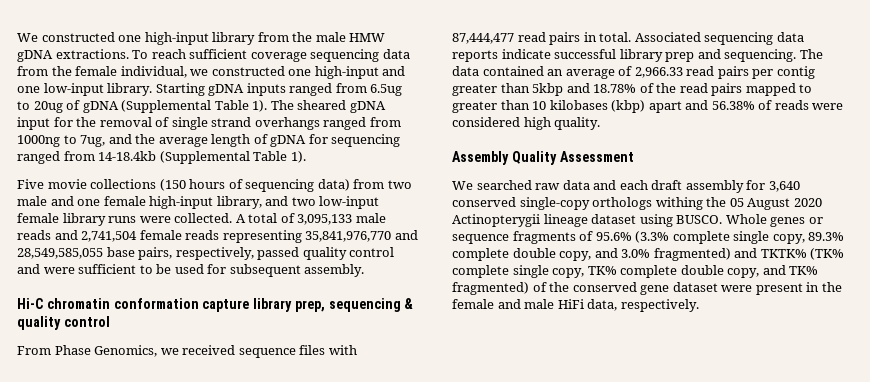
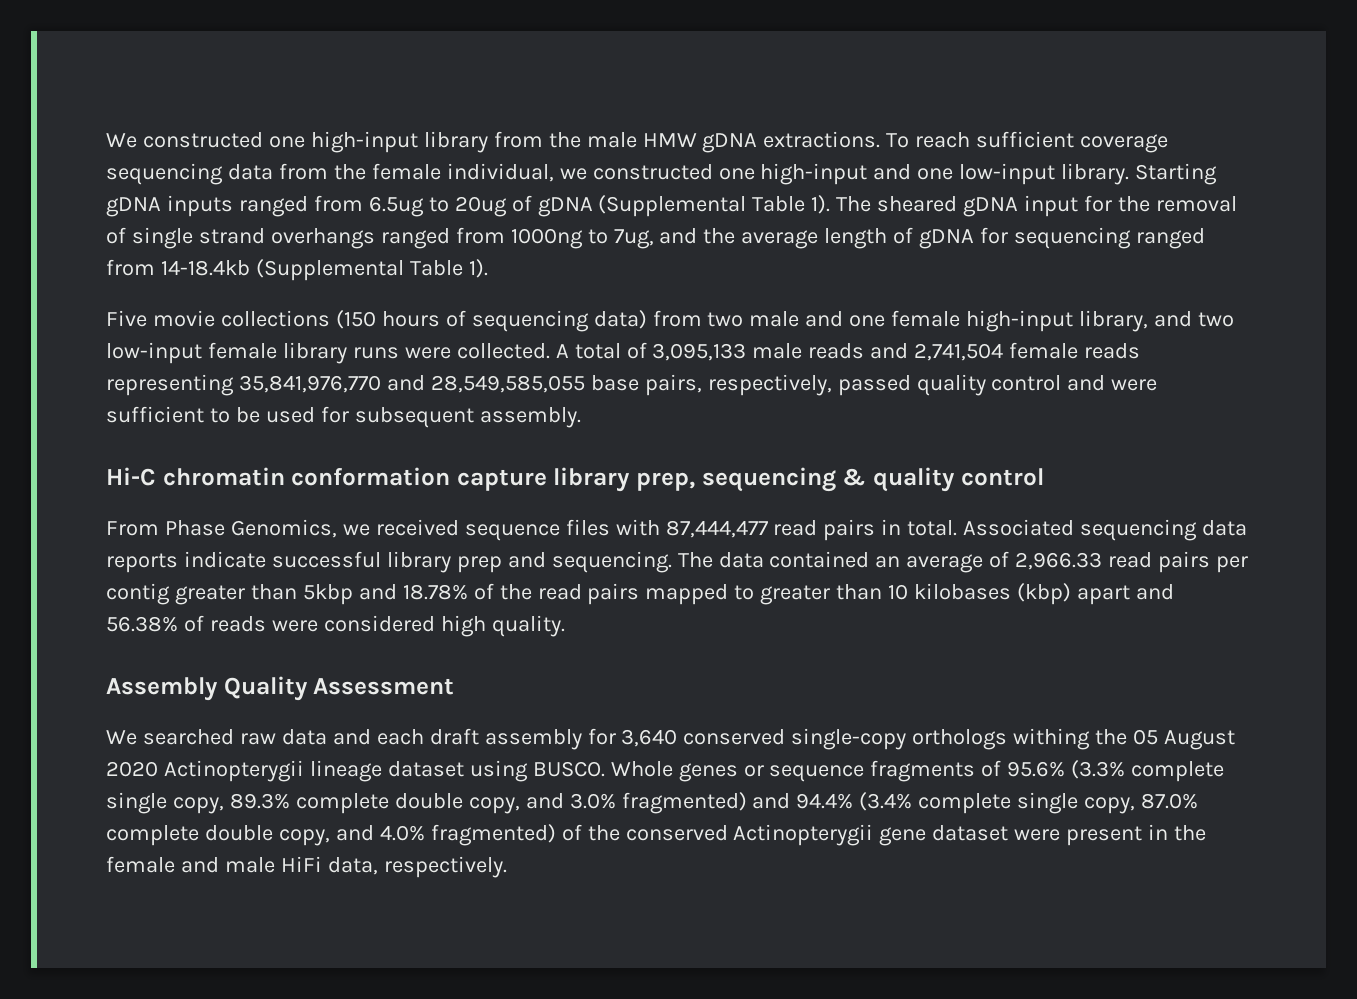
[760,248,845,260] [452,265,819,278] TKTK% (TK% complete single copy, TK% complete double copy, and TK% -> [796,792,1199,814] [106,825,425,846] 94.4% (3.4% complete single copy, 87.0% complete double copy, and 4.0%
(637, 287) none -> [733,824,874,846] Actinopterygii

